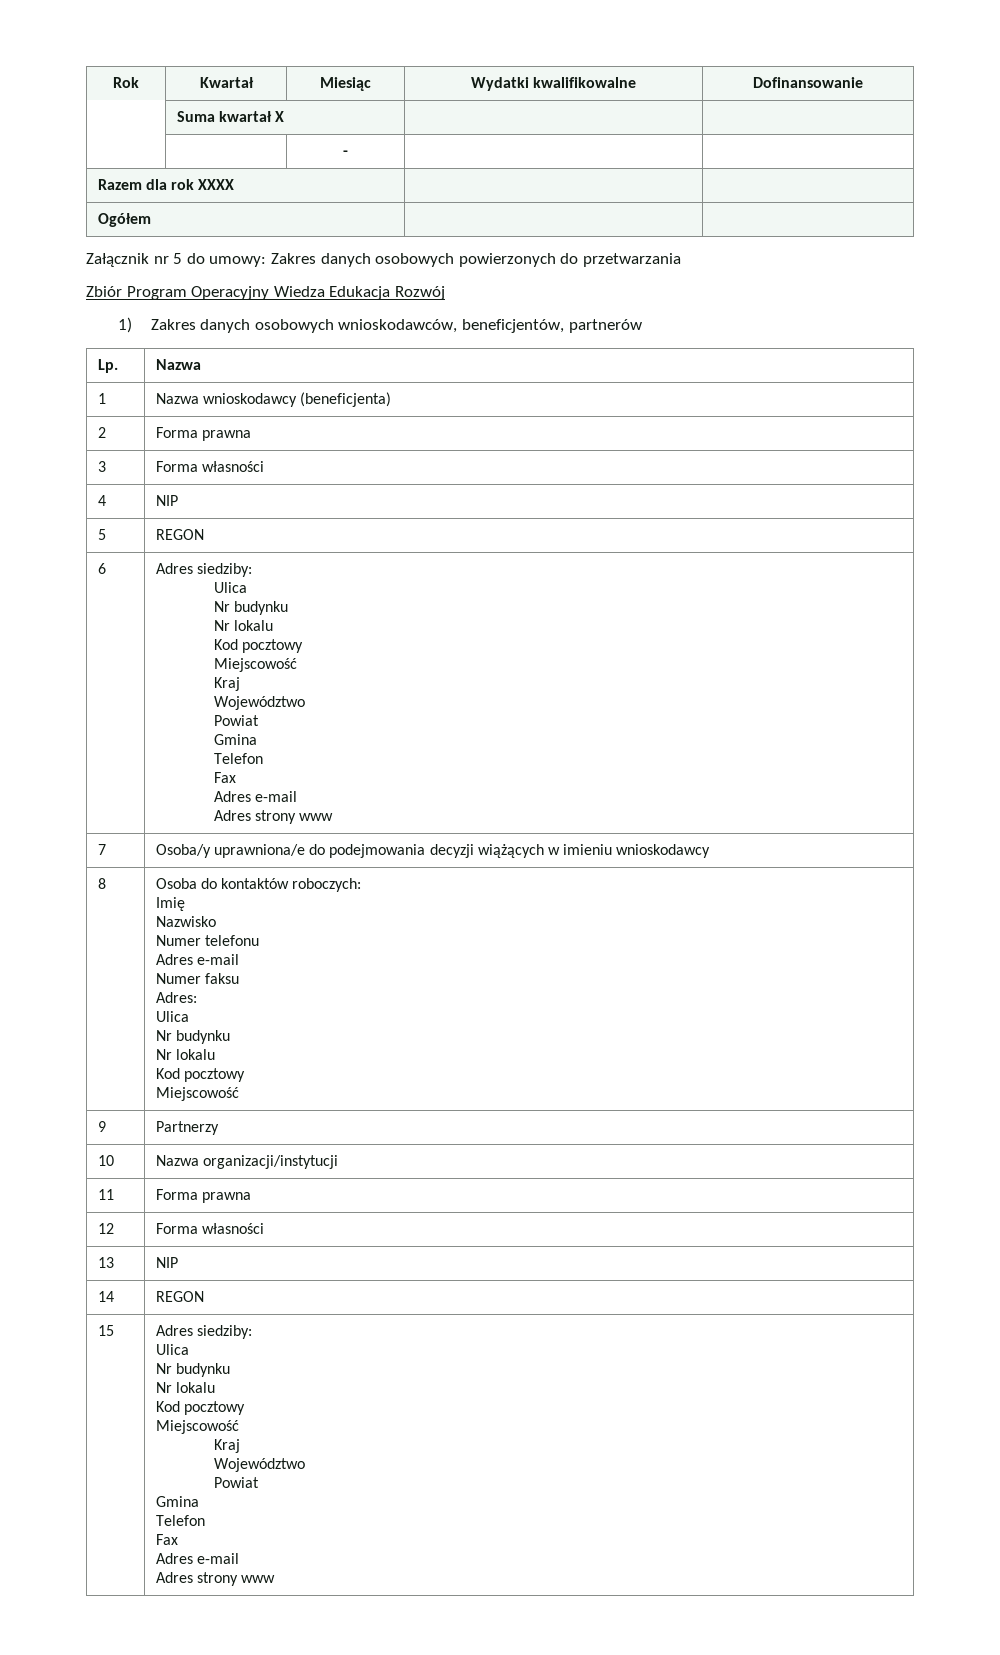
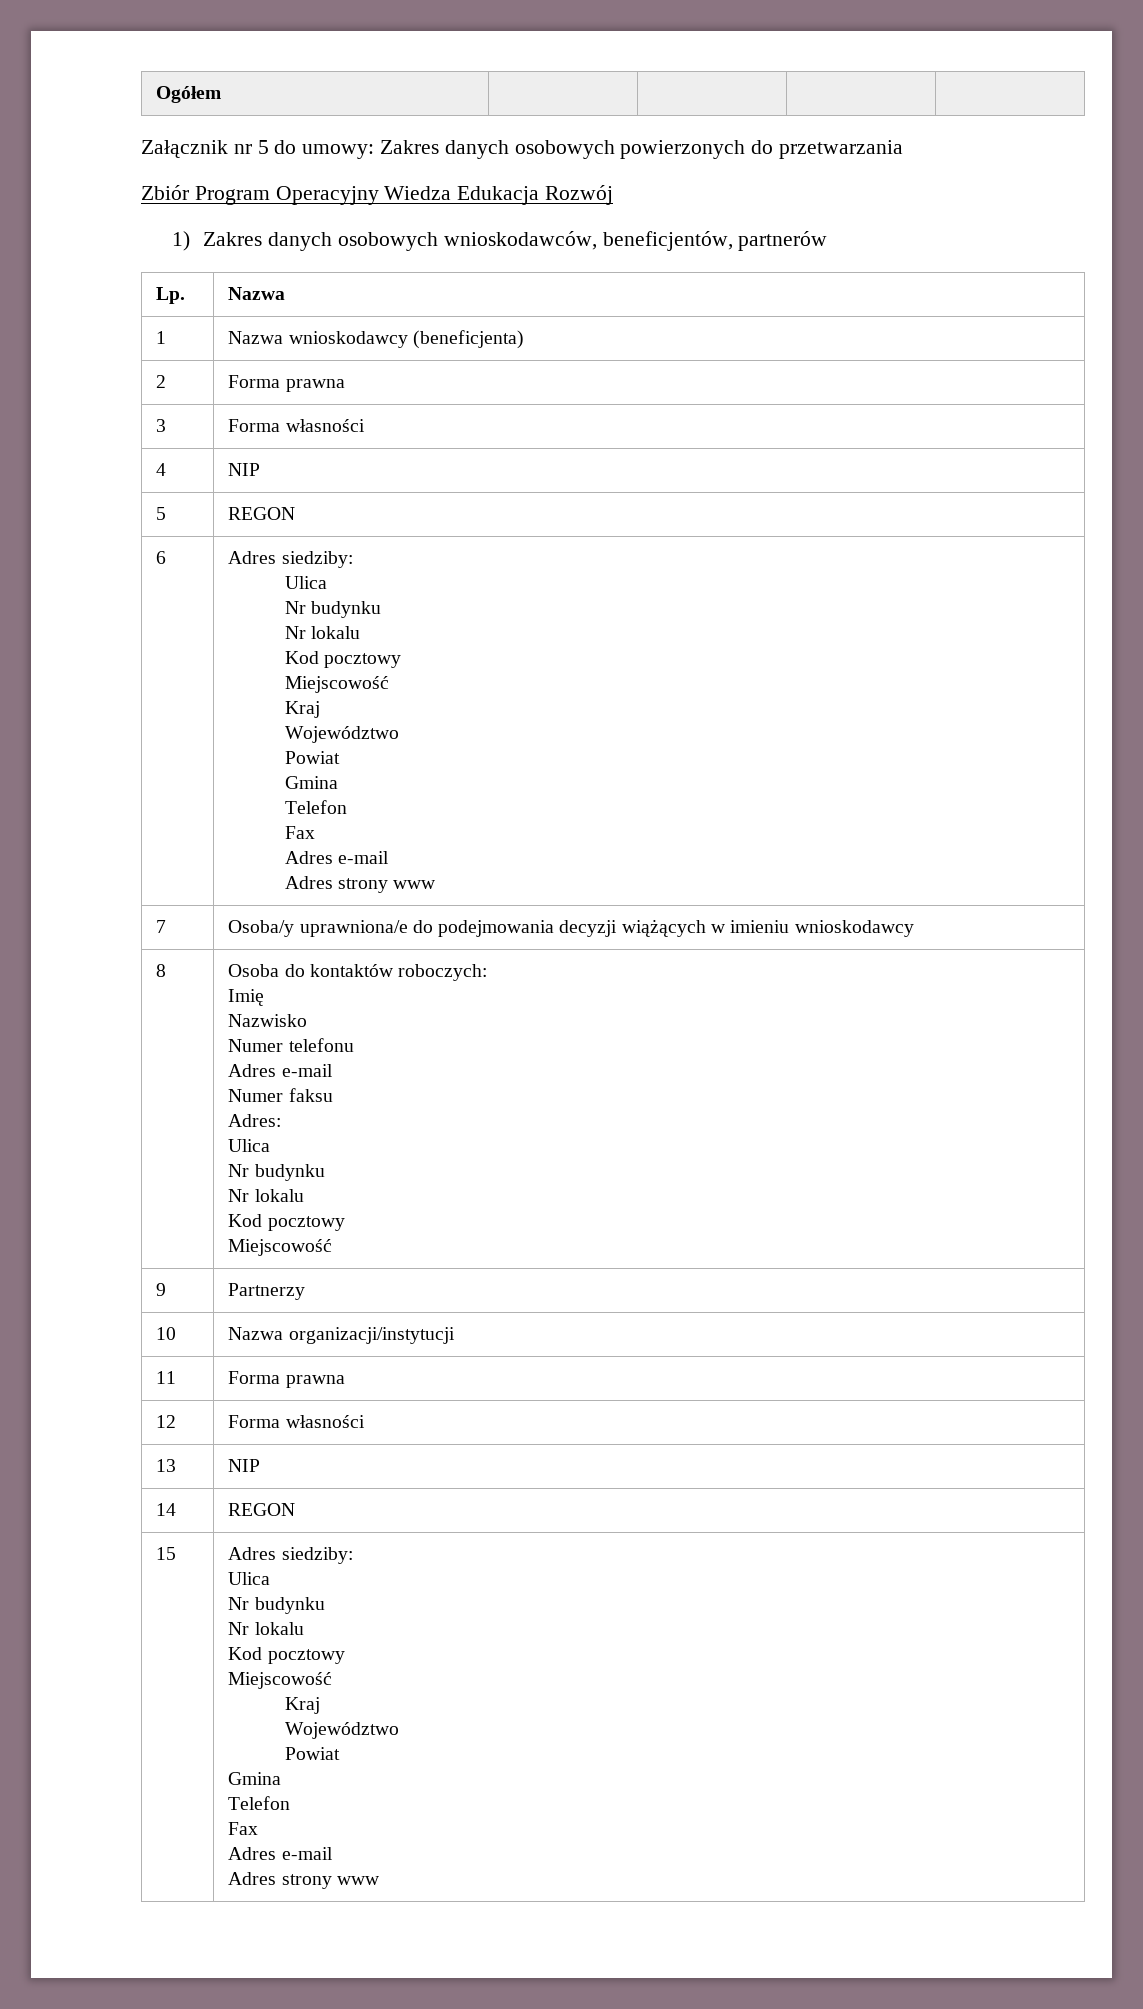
[113,77,139,88] [199,77,254,88] [320,77,371,91] [470,77,637,91] [753,77,863,88] [176,111,285,122] [343,150,348,156] [97,179,235,190] [97,213,151,227] Rok | Kwartał | Miesiąc | Wydatki kwalifikowalne | Dofinansowanie // | Suma kwartał X | | // | | - | | // Razem dla rok XXXX | | // Ogółem -> [156,86,222,103] Ogółem | |

